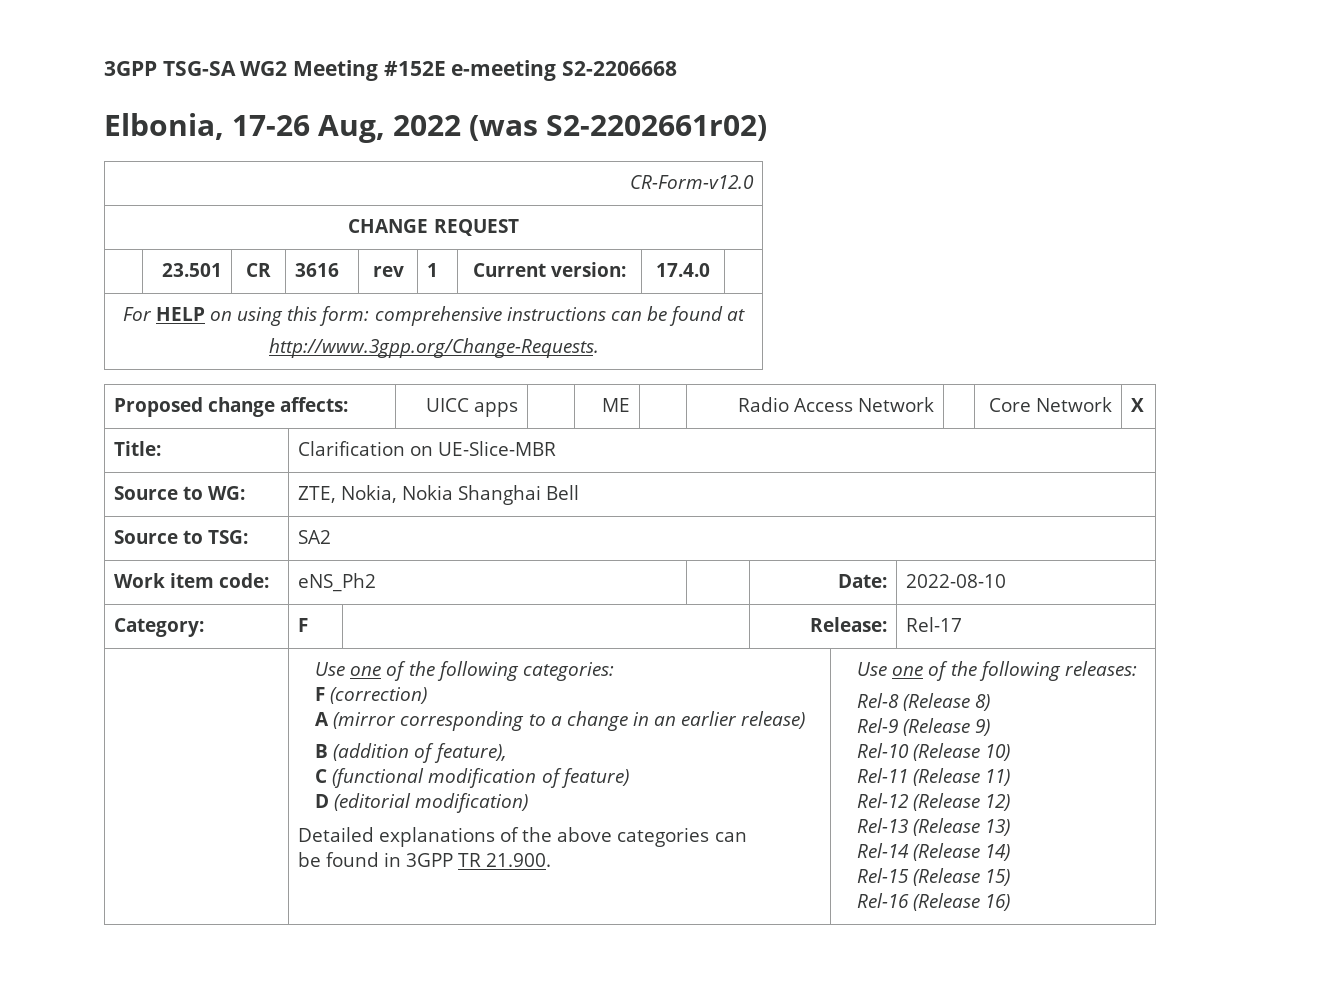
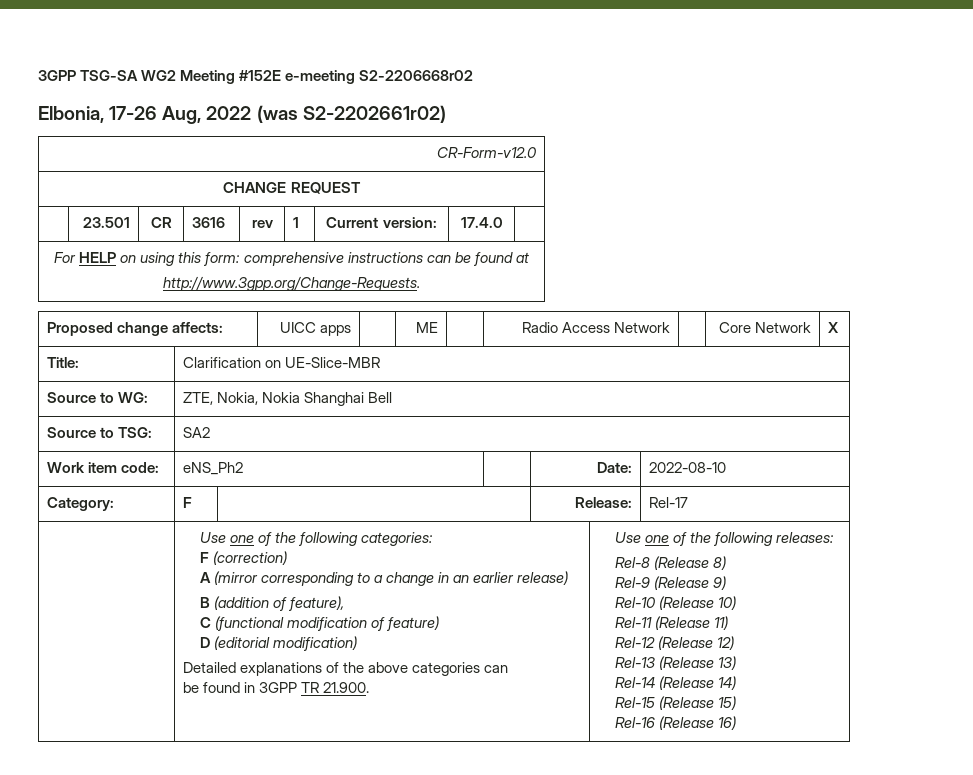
[562,61,678,76] S2-2206668 -> [359,70,474,81] S2-2206668r02

